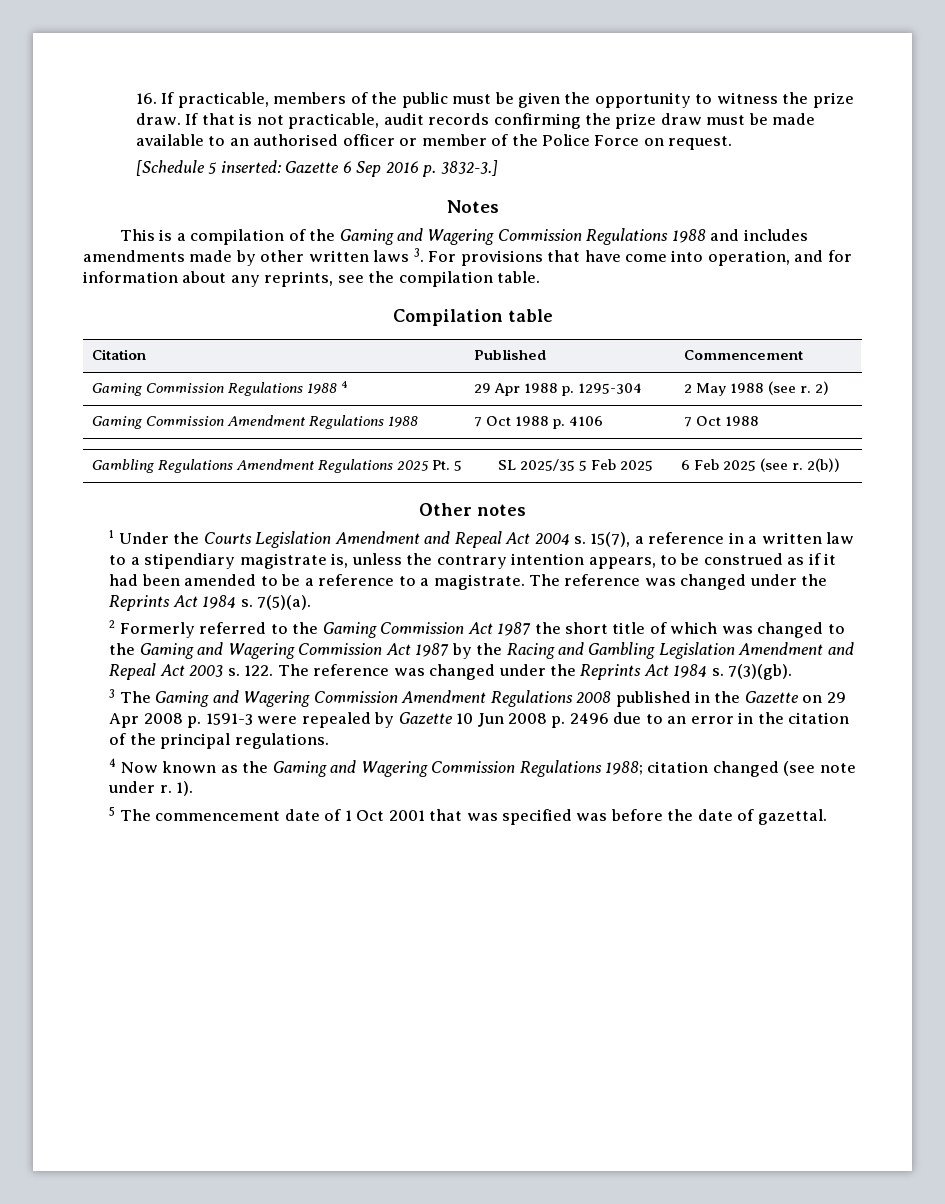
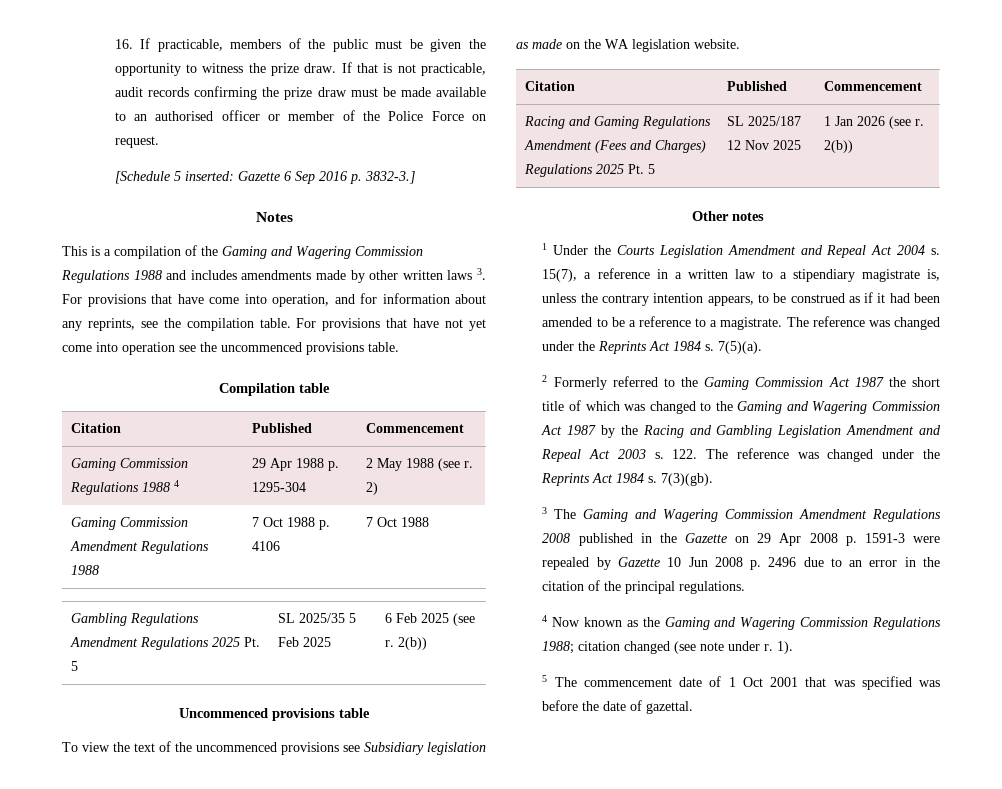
(541, 277) none -> [296,318,487,331] [62,342,399,355] For provisions that have not yet come into operation see the uncommenced provisions table.
(841, 465) none -> [179,708,370,721] [62,741,486,755] [516,39,740,52] [524,81,575,91] [726,81,787,91] [823,81,922,91] [523,116,711,129] [523,140,706,153] [523,164,655,177] [726,116,801,126] [726,140,801,150] [823,116,924,129] [823,140,853,153] // Uncommenced provisions table // To view the text of the uncommenced provisions see Subsidiary legislation as made on the WA legislation website. // Citation | Published | Commencement // Racing and Gaming Regulations Amendment (Fees and Charges) Regulations 2025 Pt. 5 | SL 2025/187 12 Nov 2025 | 1 Jan 2026 (see r. 2(b))

